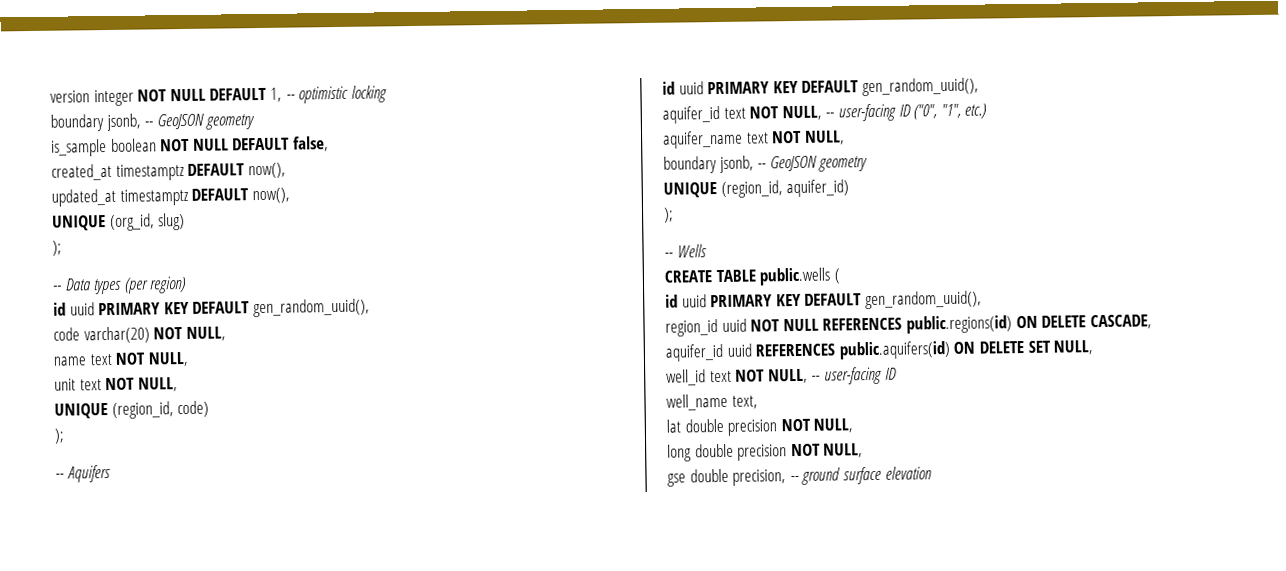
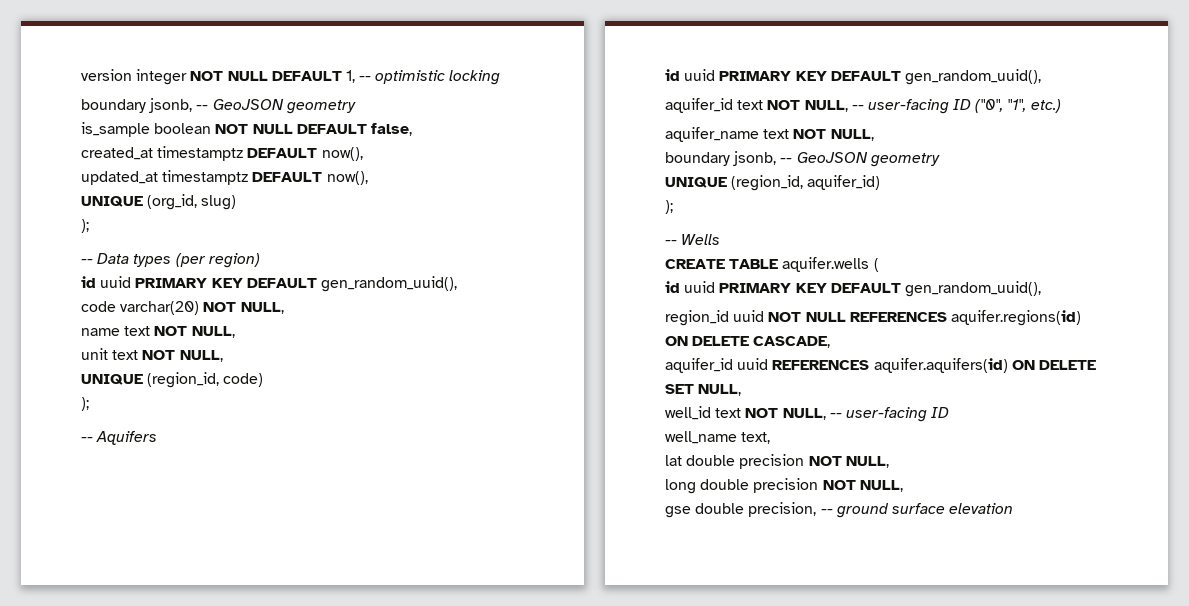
[759,267,832,286] public.wells -> [782,257,870,272] aquifer.wells
[905,315,1012,334] public.regions(id) -> [950,310,1081,326] aquifer.regions(id)
[838,340,950,360] public.aquifers(id) -> [873,358,1008,373] aquifer.aquifers(id)

